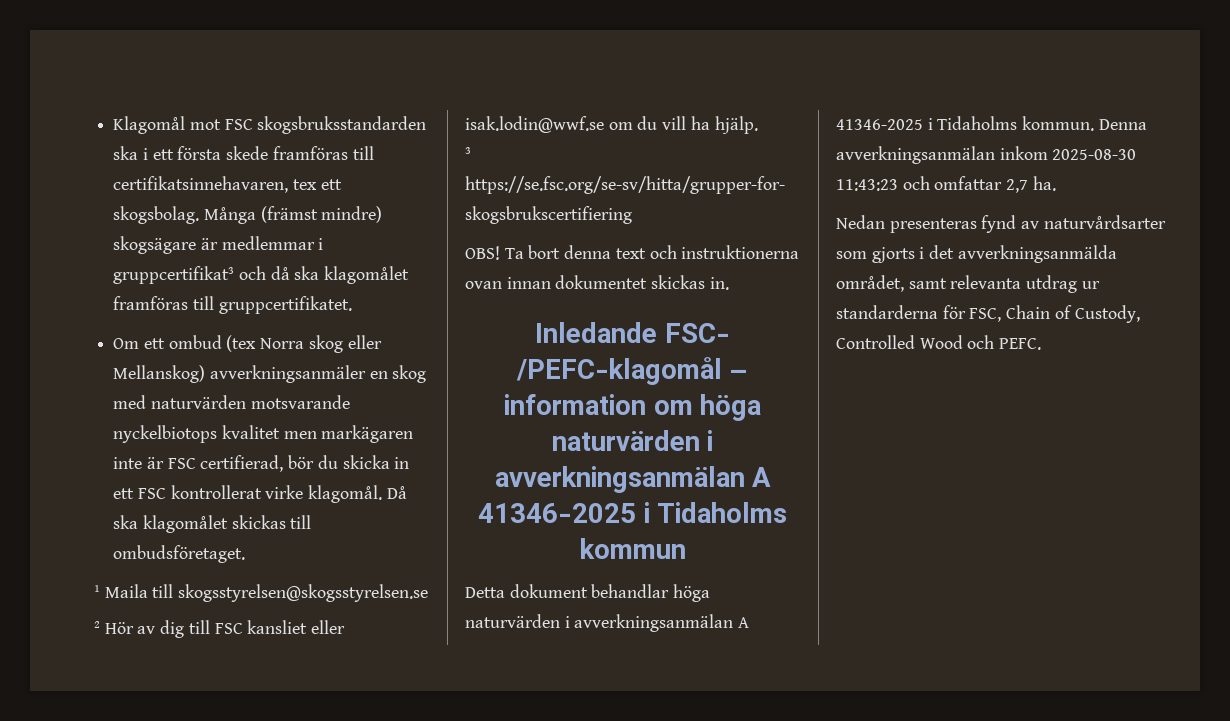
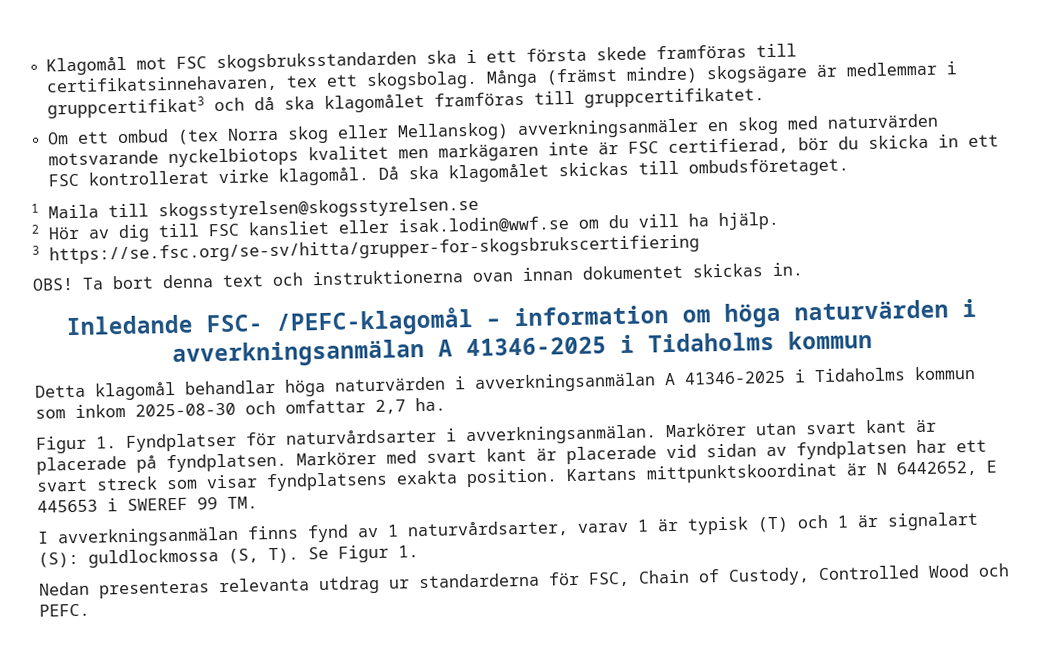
[509,584,588,598] dokument -> [94,380,176,401] klagomål
[1022,116,1147,131] [836,146,995,164] kommun. Denna avverkningsanmälan -> [914,365,976,381] [35,409,66,419] kommun som
[836,179,898,191] 11:43:23 -> (236, 409) none
[836,215,1166,233] [836,245,1117,263] [836,275,947,292] Nedan presenteras fynd av naturvårdsarter som gjorts i det avverkningsanmälda området, samt -> [36,419,937,454] [36,439,987,475] [36,460,997,492] [37,496,258,513] [37,511,979,548] [38,544,419,568] [38,580,210,599] Figur 1. Fyndplatser för naturvårdsarter i avverkningsanmälan. Markörer utan svart kant är placerade på fyndplatsen. Markörer med svart kant är placerade vid sidan av fyndplatsen har ett svart streck som visar fyndplatsens exakta position. Kartans mittpunktskoordinat är N 6442652, E 445653 i SWEREF 99 TM. // I avverkningsanmälan finns fynd av 1 naturvårdsarter, varav 1 är typisk (T) och 1 är signalart (S): guldlockmossa (S, T). Se Figur 1. // Nedan presenteras

